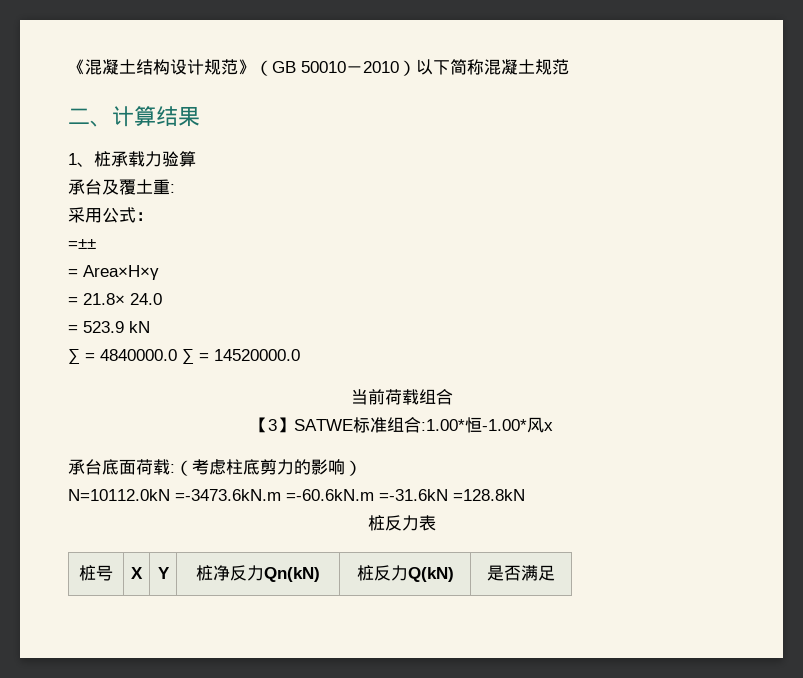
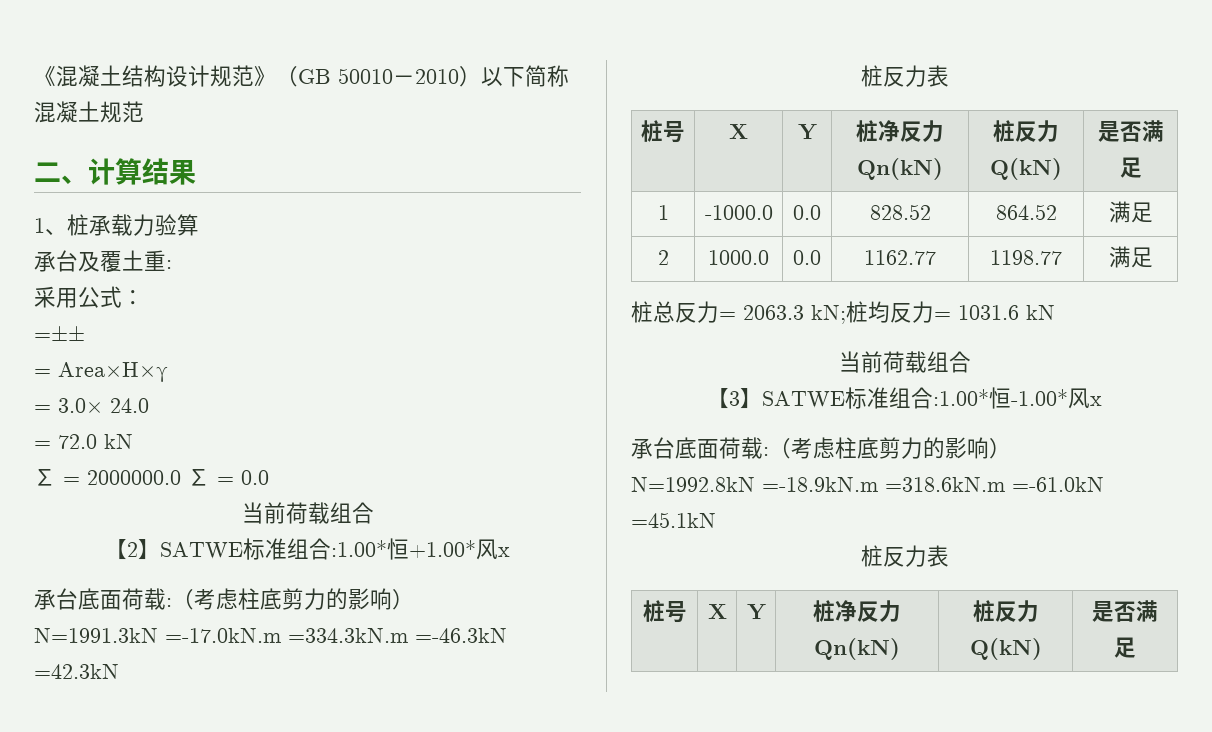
[83,293,125,305] 21.8× -> [58,398,103,413] 3.0×
[83,321,124,333] 523.9 -> [58,434,97,449] 72.0
[100,349,300,364] 4840000.0 ∑ = 14520000.0 -> [87,469,269,486] [241,502,374,524] [105,538,510,560] [34,588,414,610] [34,628,507,643] [34,664,119,679] [860,65,949,87] [641,120,685,143] [729,124,748,139] [797,124,817,140] [856,120,944,142] [857,158,943,180] [993,120,1059,142] [990,158,1062,180] [1097,120,1164,142] [1119,157,1142,178] [657,205,669,220] [704,205,773,220] [793,205,821,220] [869,204,931,220] [995,204,1057,220] [1108,201,1153,223] [657,250,669,265] [708,250,769,265] [793,250,821,265] [864,250,936,265] [990,250,1062,265] [1108,246,1153,268] [631,301,1055,324] 2000000.0 ∑ = 0.0 // 当前荷载组合 // 【2】SATWE标准组合:1.00*恒+1.00*风x // 承台底面荷载:（考虑柱底剪力的影响） // N=1991.3kN =-17.0kN.m =334.3kN.m =-46.3kN =42.3kN // 桩反力表 // 桩号 | X | Y | 桩净反力Qn(kN) | 桩反力Q(kN) | 是否满足 // 1 | -1000.0 | 0.0 | 828.52 | 864.52 | 满足 // 2 | 1000.0 | 0.0 | 1162.77 | 1198.77 | 满足 // 桩总反力= 2063.3 kN;桩均反力= 1031.6 kN
[68,489,525,501] N=10112.0kN =-3473.6kN.m =-60.6kN.m =-31.6kN =128.8kN -> [631,477,1104,492] [631,512,716,528] N=1992.8kN =-18.9kN.m =318.6kN.m =-61.0kN =45.1kN

